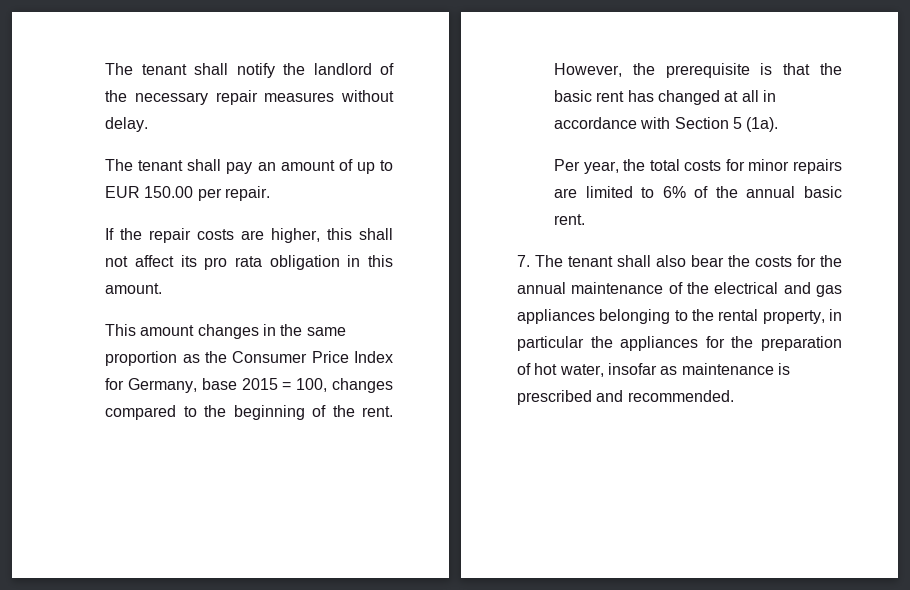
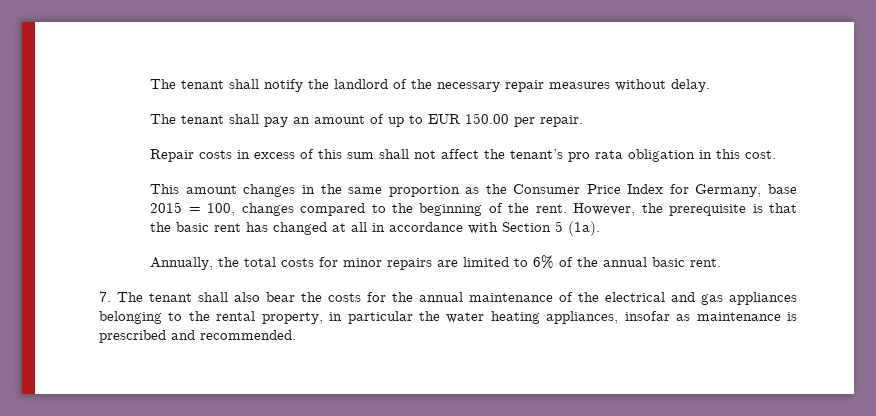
[105,228,353,243] If the repair costs are higher, this -> [150,149,375,162] Repair costs in excess of this sum
[180,255,197,267] its -> [484,149,564,159] the tenant’s
[105,283,163,294] amount. -> [745,150,777,159] cost.
[554,159,619,174] Per year, -> [150,257,214,270] Annually,
[620,336,842,351] [517,363,604,377] appliances for the preparation of hot water, -> [446,311,619,324] water heating appliances,

